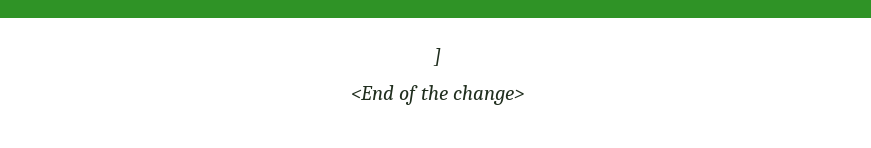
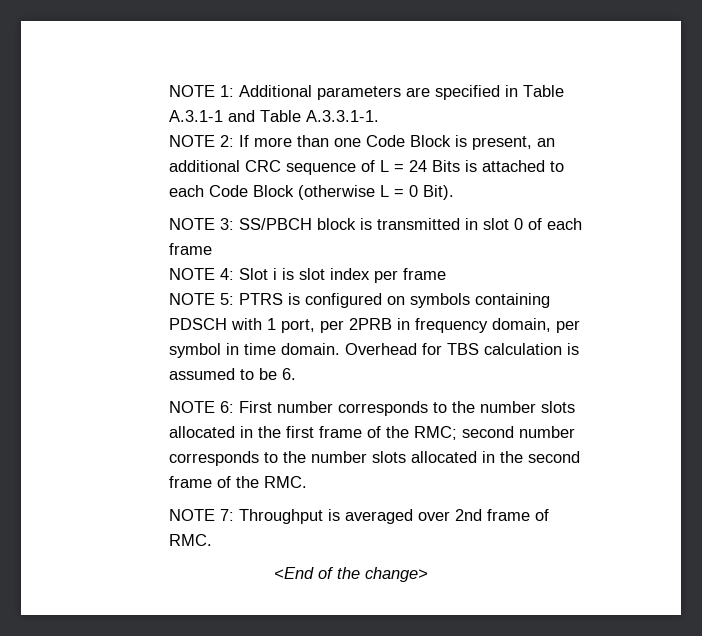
[433,48,441,66] ] -> [169,85,565,100] [169,110,380,122] [169,135,556,150] [169,160,565,175] [169,185,455,200] [169,218,583,230] [169,243,213,255] [169,268,447,283] [169,293,551,308] [169,318,581,333] [169,343,580,358] [169,368,297,380] [169,401,576,416] [169,426,576,440] [169,451,581,466] [169,476,308,488] [169,509,550,524] [169,534,213,546] NOTE 1: Additional parameters are specified in Table A.3.1-1 and Table A.3.3.1-1. // NOTE 2: If more than one Code Block is present, an additional CRC sequence of L = 24 Bits is attached to each Code Block (otherwise L = 0 Bit). // NOTE 3: SS/PBCH block is transmitted in slot 0 of each frame // NOTE 4: Slot i is slot index per frame // NOTE 5: PTRS is configured on symbols containing PDSCH with 1 port, per 2PRB in frequency domain, per symbol in time domain. Overhead for TBS calculation is assumed to be 6. // NOTE 6: First number corresponds to the number slots allocated in the first frame of the RMC; second number corresponds to the number slots allocated in the second frame of the RMC. // NOTE 7: Throughput is averaged over 2nd frame of RMC.

